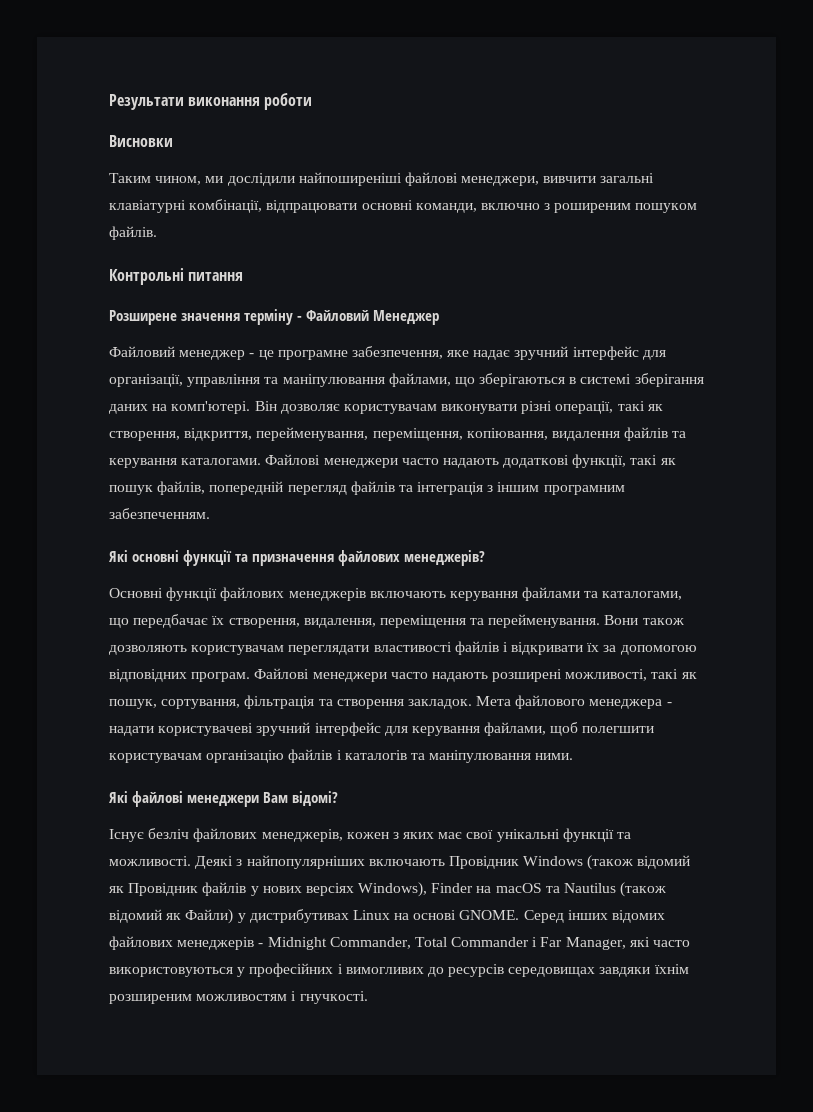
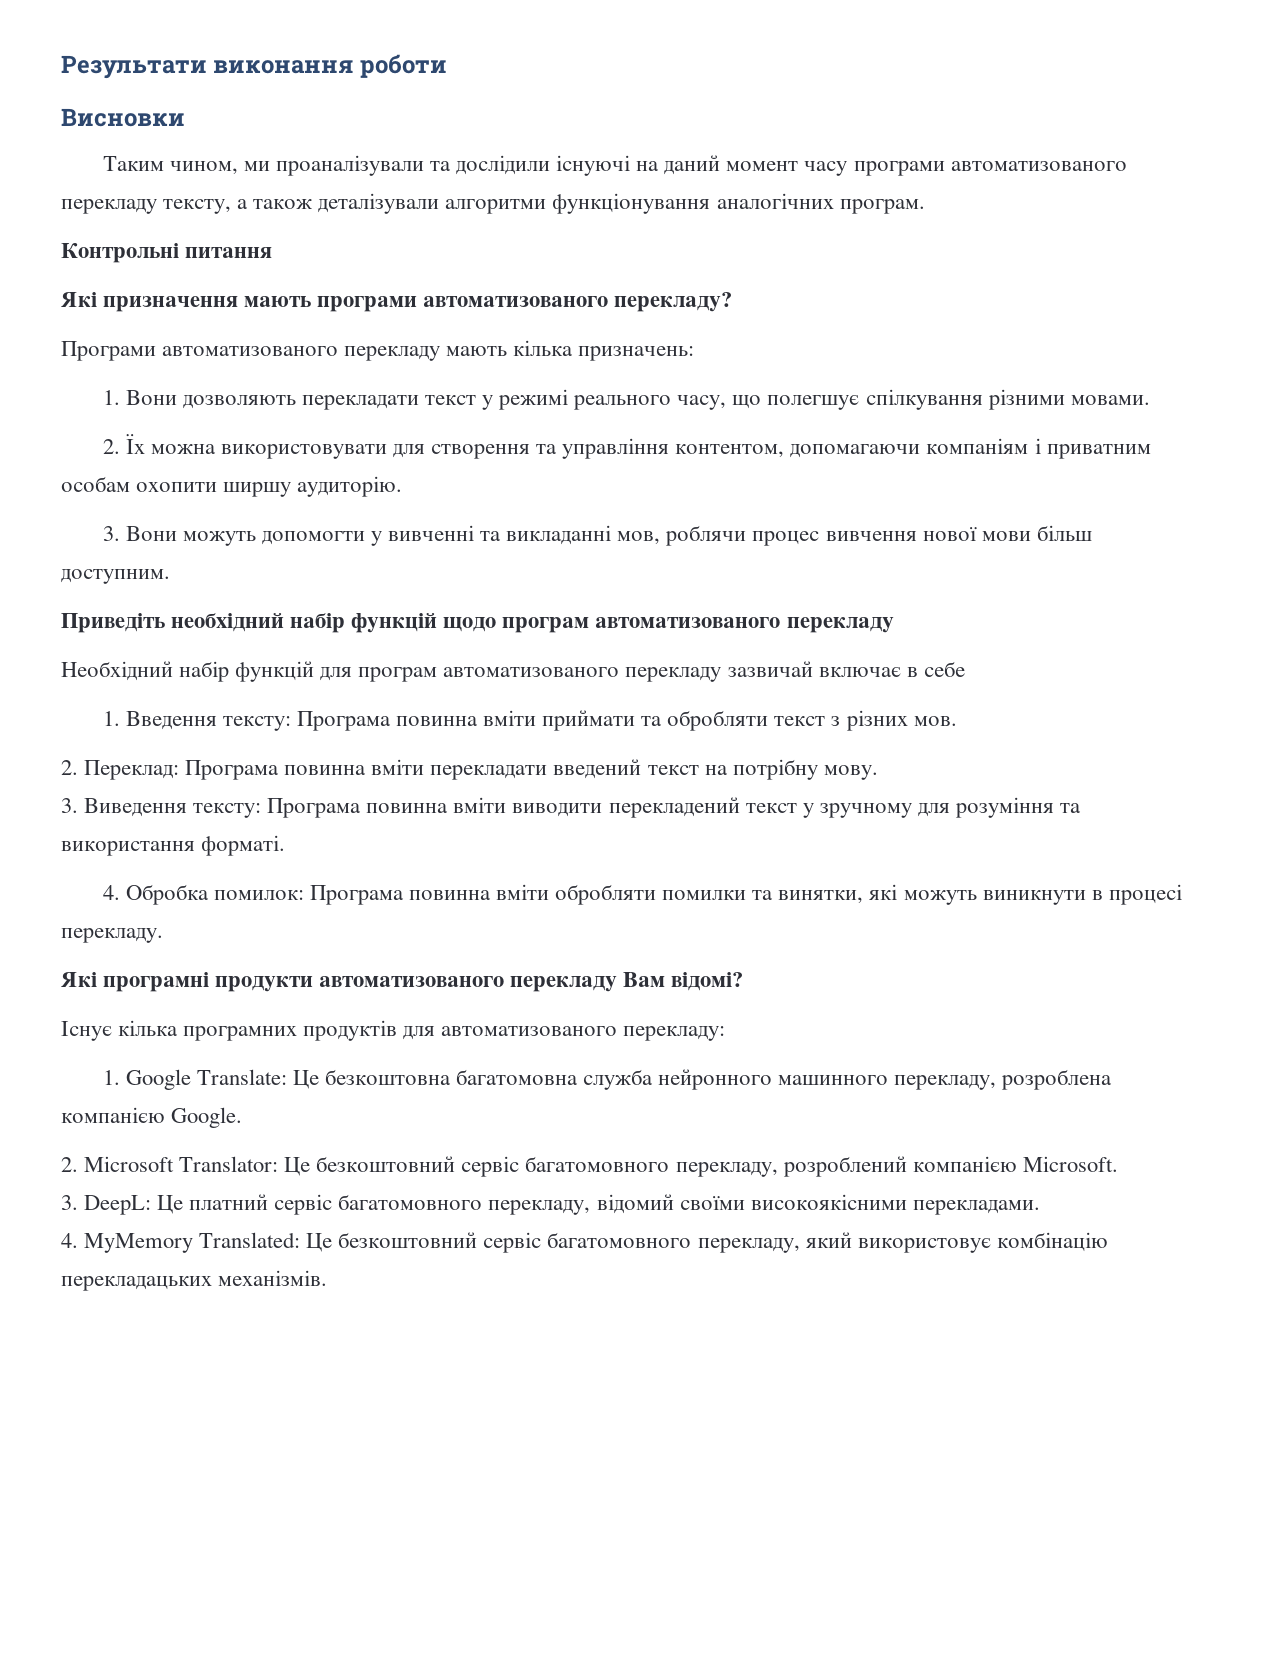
[227,172,655,186] [109,199,698,213] [109,226,157,240] [109,268,244,285] [109,309,440,325] [109,346,666,360] [109,373,704,387] [109,401,663,414] [109,427,687,441] [109,454,676,468] [109,481,625,495] [109,508,210,519] [109,550,486,566] [109,587,683,601] [109,614,684,628] [109,641,697,655] [109,668,697,682] [109,695,672,709] [109,722,655,736] [109,749,574,763] [109,791,339,807] [109,828,632,842] [109,855,691,870] [109,882,667,897] [109,909,666,924] [109,936,691,950] [109,963,689,977] [109,991,368,1004] дослідили найпоширеніші файлові менеджери, вивчити загальні клавіатурні комбінації, відпрацювати основні команди, включно з роширеним пошуком файлів. // Контрольні питання // Розширене значення терміну - Файловий Менеджер // Файловий менеджер - це програмне забезпечення, яке надає зручний інтерфейс для організації, управління та маніпулювання файлами, що зберігаються в системі зберігання даних на комп'ютері. Він дозволяє користувачам виконувати різні операції, такі як створення, відкриття, перейменування, переміщення, копіювання, видалення файлів та керування каталогами. Файлові менеджери часто надають додаткові функції, такі як пошук файлів, попередній перегляд файлів та інтеграція з іншим програмним забезпеченням. // Які основні функції та призначення файлових менеджерів? // Основні функції файлових менеджерів включають керування файлами та каталогами, що передбачає їх створення, видалення, переміщення та перейменування. Вони також дозволяють користувачам переглядати властивості файлів і відкривати їх за допомогою відповідних програм. Файлові менеджери часто надають розширені можливості, такі як пошук, сортування, фільтрація та створення закладок. Мета файлового менеджера - надати користувачеві зручний інтерфейс для керування файлами, щоб полегшити користувачам організацію файлів і каталогів та маніпулювання ними. // Які файлові менеджери Вам відомі? // Існує безліч файлових менеджерів, кожен з яких має свої унікальні функції та можливості. Деякі з найпопулярніших включають Провідник Windows (також відомий як Провідник файлів у нових версіях Windows), Finder на macOS та Nautilus (також відомий як Файли) у дистрибутивах Linux на основі GNOME. Серед інших відомих файлових менеджерів - Midnight Commander, Total Commander і Far Manager, які часто використовуються у професійних і вимогливих до ресурсів середовищах завдяки їхнім розширеним можливостям і гнучкості. -> [275,155,1127,176] [61,193,925,214] [61,243,273,263] [61,292,733,312] [61,340,695,361] [102,389,1150,410] [102,434,1151,459] [61,476,403,497] [102,525,1092,546] [61,569,170,584] [61,613,894,633] [61,661,965,682] [102,710,957,731] [61,759,878,780] [61,797,1081,818] [61,835,286,856] [102,884,1182,905] [61,928,163,943] [61,972,744,992] [61,1020,726,1041] [102,1069,1113,1090] [61,1107,243,1128] [61,1156,1118,1177] [61,1194,1040,1215] [61,1232,1108,1253] [61,1270,328,1291] проаналізували та дослідили існуючі на даний момент часу програми автоматизованого перекладу тексту, а також деталізували алгоритми функціонування аналогічних програм. // Контрольні питання // Які призначення мають програми автоматизованого перекладу? // Програми автоматизованого перекладу мають кілька призначень: // 1. Вони дозволяють перекладати текст у режимі реального часу, що полегшує спілкування різними мовами. // 2. Їх можна використовувати для створення та управління контентом, допомагаючи компаніям і приватним особам охопити ширшу аудиторію. // 3. Вони можуть допомогти у вивченні та викладанні мов, роблячи процес вивчення нової мови більш доступним. // Приведіть необхідний набір функцій щодо програм автоматизованого перекладу // Необхідний набір функцій для програм автоматизованого перекладу зазвичай включає в себе // 1. Введення тексту: Програма повинна вміти приймати та обробляти текст з різних мов. // 2. Переклад: Програма повинна вміти перекладати введений текст на потрібну мову. // 3. Виведення тексту: Програма повинна вміти виводити перекладений текст у зручному для розуміння та використання форматі. // 4. Обробка помилок: Програма повинна вміти обробляти помилки та винятки, які можуть виникнути в процесі перекладу. // Які програмні продукти автоматизованого перекладу Вам відомі? // Існує кілька програмних продуктів для автоматизованого перекладу: // 1. Google Translate: Це безкоштовна багатомовна служба нейронного машинного перекладу, розроблена компанією Google. // 2. Microsoft Translator: Це безкоштовний сервіс багатомовного перекладу, розроблений компанією Microsoft. // 3. DeepL: Це платний сервіс багатомовного перекладу, відомий своїми високоякісними перекладами. // 4. MyMemory Translated: Це безкоштовний сервіс багатомовного перекладу, який використовує комбінацію перекладацьких механізмів.

